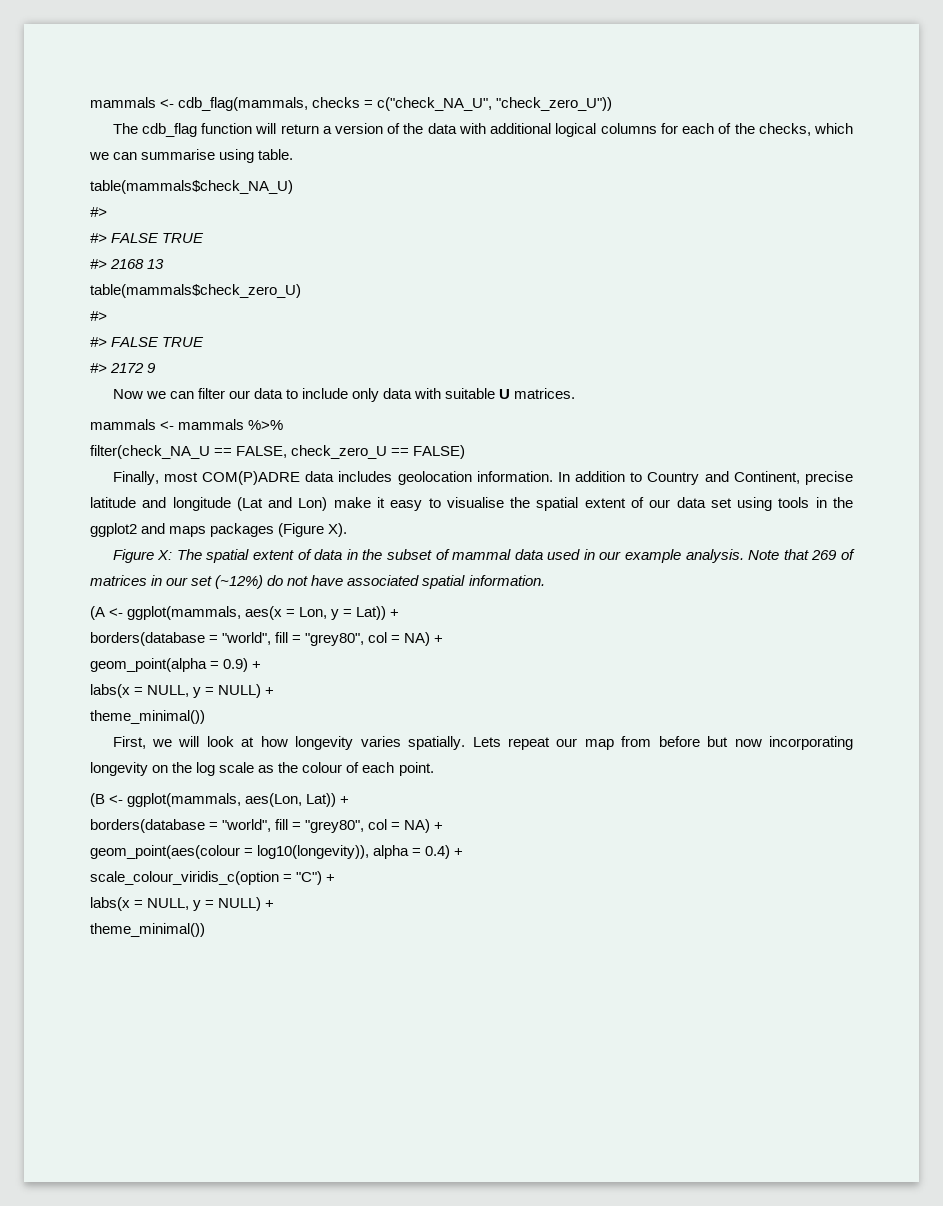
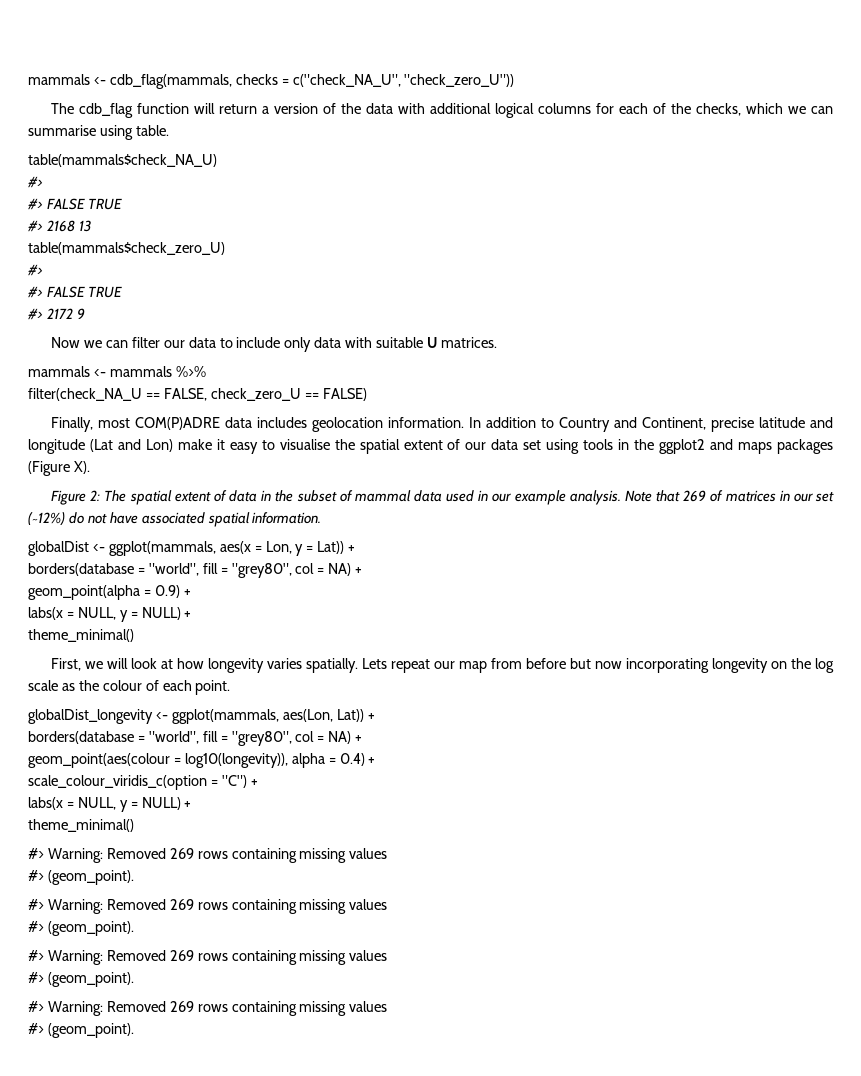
[157,550,173,560] X: -> [90,490,101,501] 2:
[90,606,105,620] (A -> [28,541,89,556] globalDist
[90,710,205,724] theme_minimal()) -> [28,629,134,642] theme_minimal()
[90,793,105,807] (B -> [28,709,153,724] globalDist_longevity
[90,923,205,937] theme_minimal()) -> [28,819,134,832] [28,848,388,863] [28,870,134,885] [28,899,388,914] [28,921,134,936] [28,950,388,965] [28,972,134,987] [28,1001,388,1016] [28,1023,134,1038] theme_minimal() // #> Warning: Removed 269 rows containing missing values // #> (geom_point). // #> Warning: Removed 269 rows containing missing values // #> (geom_point). // #> Warning: Removed 269 rows containing missing values // #> (geom_point). // #> Warning: Removed 269 rows containing missing values // #> (geom_point).

